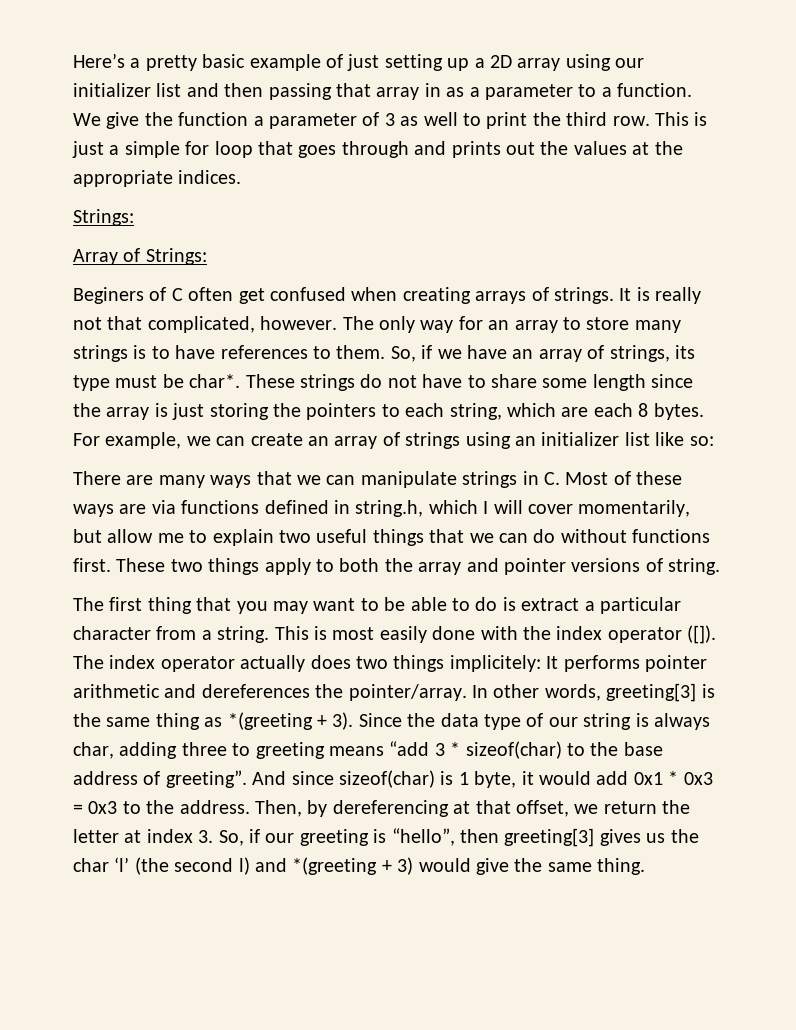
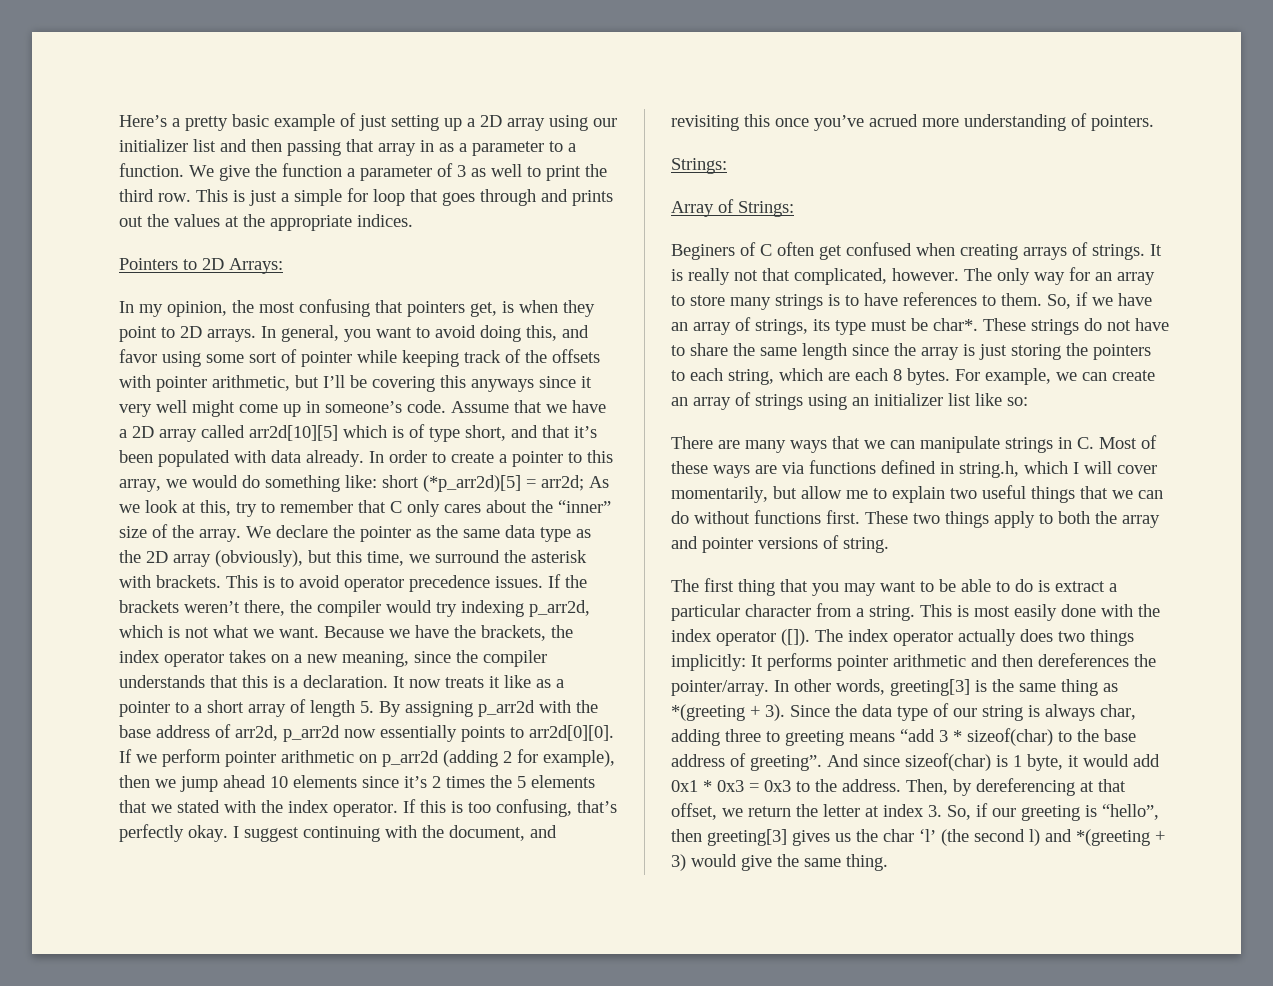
(242, 177) none -> [119,258,283,274] [119,299,595,317] [119,325,589,342] [119,349,600,367] [119,375,592,392] [119,400,606,417] [119,424,597,442] [119,450,613,467] [119,475,609,492] [119,500,611,517] [119,524,591,542] [119,550,587,567] [119,574,587,592] [119,600,590,617] [119,625,573,641] [119,650,547,667] [119,675,564,688] [119,699,598,717] [119,724,614,742] [119,749,615,767] [119,775,595,792] [119,799,617,817] [119,824,557,842] [671,113,1154,131] // Pointers to 2D Arrays: // In my opinion, the most confusing that pointers get, is when they point to 2D arrays. In general, you want to avoid doing this, and favor using some sort of pointer while keeping track of the offsets with pointer arithmetic, but I’ll be covering this anyways since it very well might come up in someone’s code. Assume that we have a 2D array called arr2d[10][5] which is of type short, and that it’s been populated with data already. In order to create a pointer to this array, we would do something like: short (*p_arr2d)[5] = arr2d; As we look at this, try to remember that C only cares about the “inner” size of the array. We declare the pointer as the same data type as the 2D array (obviously), but this time, we surround the asterisk with brackets. This is to avoid operator precedence issues. If the brackets weren’t there, the compiler would try indexing p_arr2d, which is not what we want. Because we have the brackets, the index operator takes on a new meaning, since the compiler understands that this is a declaration. It now treats it like as a pointer to a short array of length 5. By assigning p_arr2d with the base address of arr2d, p_arr2d now essentially points to arr2d[0][0]. If we perform pointer arithmetic on p_arr2d (adding 2 for example), then we jump ahead 10 elements since it’s 2 times the 5 elements that we stated with the index operator. If this is too confusing, that’s perfectly okay. I suggest continuing with the document, and revisiting this once you’ve acrued more understanding of pointers.
[542,378,588,388] some -> [733,343,797,356] the same
[449,655,541,672] implicitely: -> [671,654,746,671] implicitly:
(197, 691) none -> [1002,654,1033,667] then

